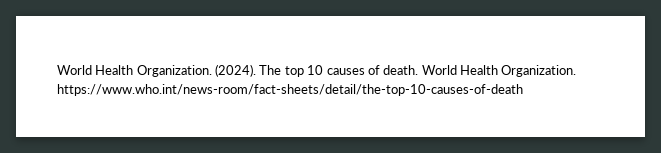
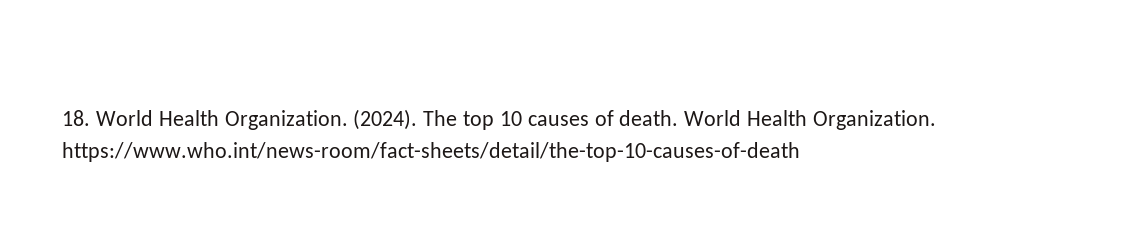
(56, 70) none -> [62,110,91,126] 18.

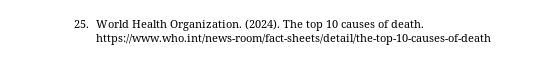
[62,110,91,126] 18. -> [73,20,89,28] 25.
[684,110,936,130] World Health Organization. -> (424, 24) none

